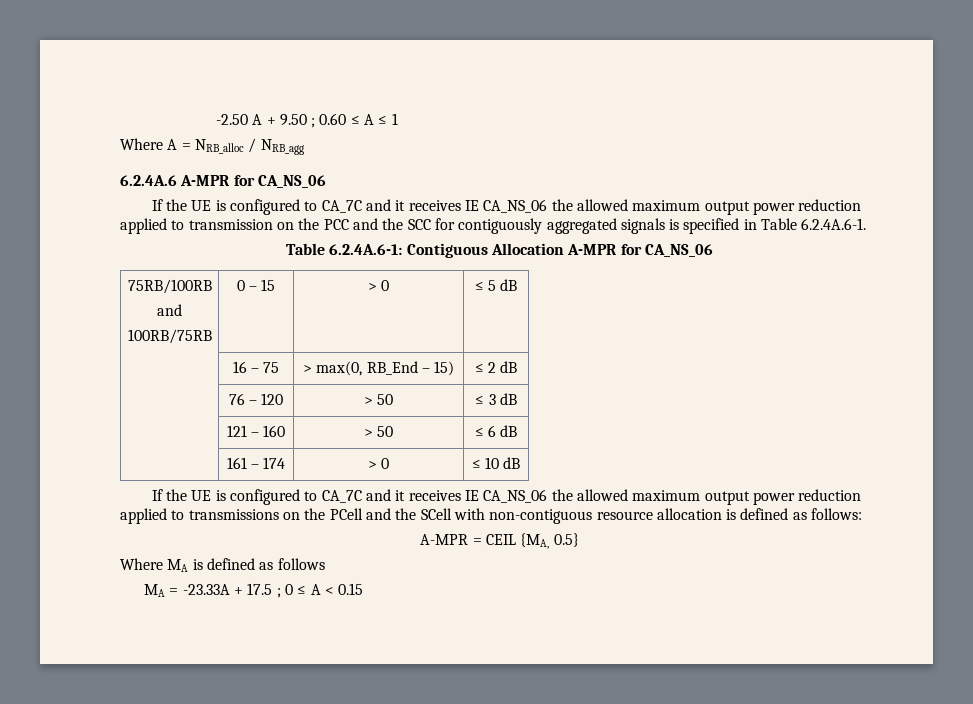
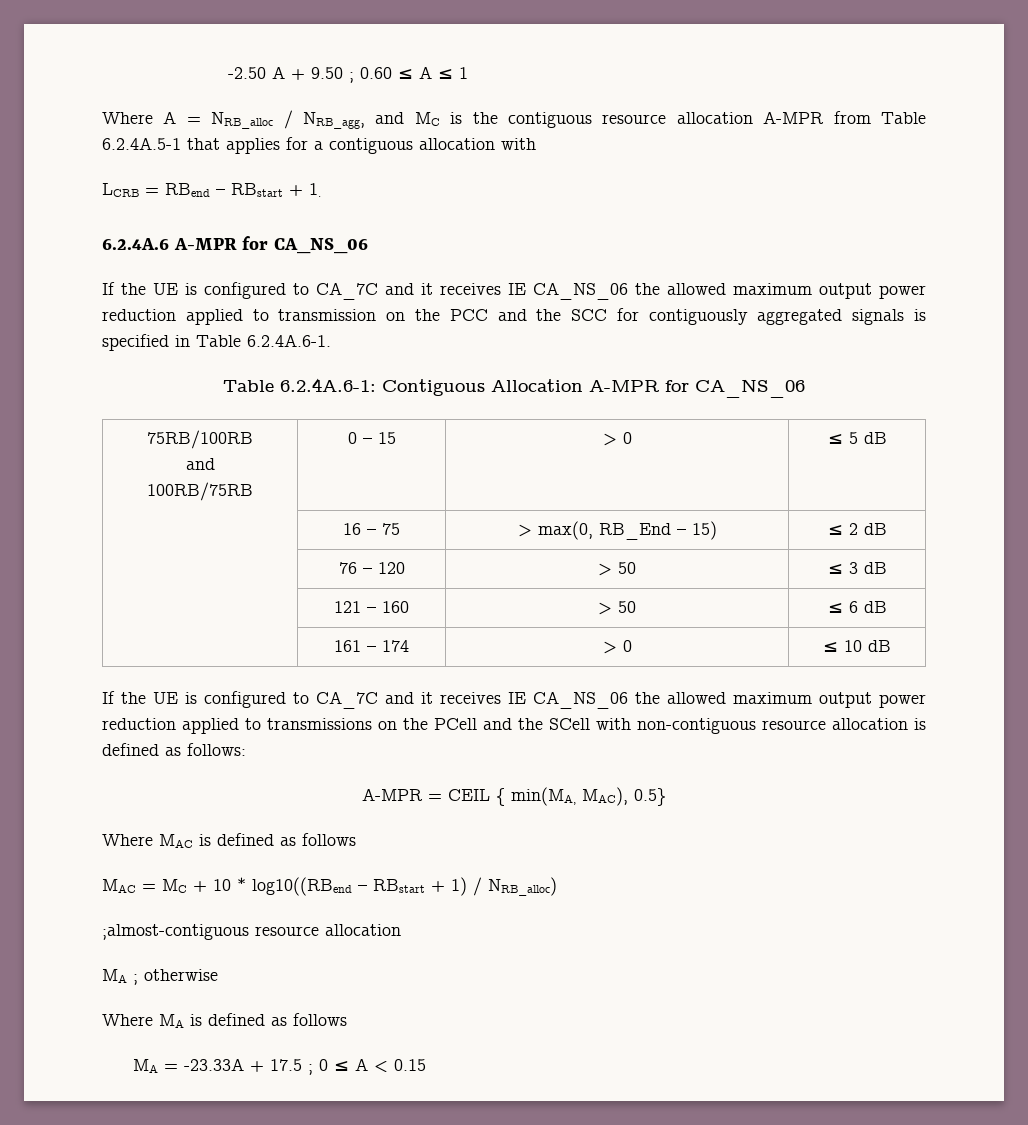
[260,139,304,155] NRB_agg -> [303,111,926,129] [102,137,536,154] [102,183,321,197] NRB_agg, and MC is the contiguous resource allocation A-MPR from Table 6.2.4A.5-1 that applies for a contiguous allocation with // LCRB = RBend – RBstart + 1.
[520,533,579,549] {MA, 0.5} -> [496,787,666,806] [102,833,356,848] [102,877,557,896] [102,924,401,940] [102,969,218,985] { min(MA, MAC), 0.5} // Where MAC is defined as follows // MAC = MC + 10 * log10((RBend – RBstart + 1) / NRB_alloc) // ;almost-contiguous resource allocation // MA ; otherwise

